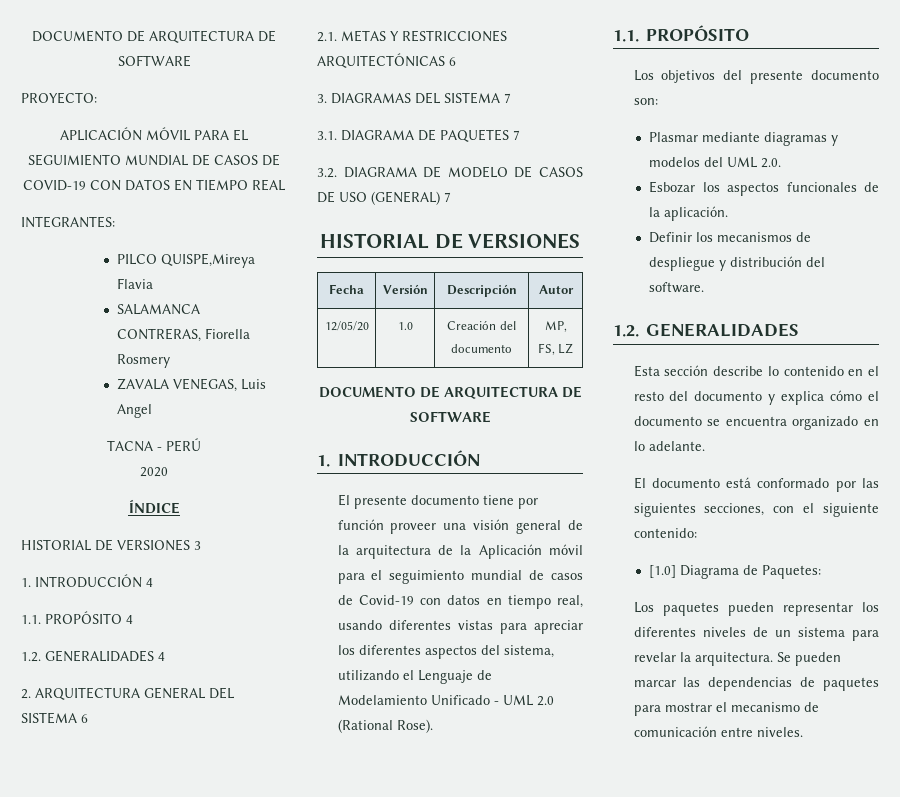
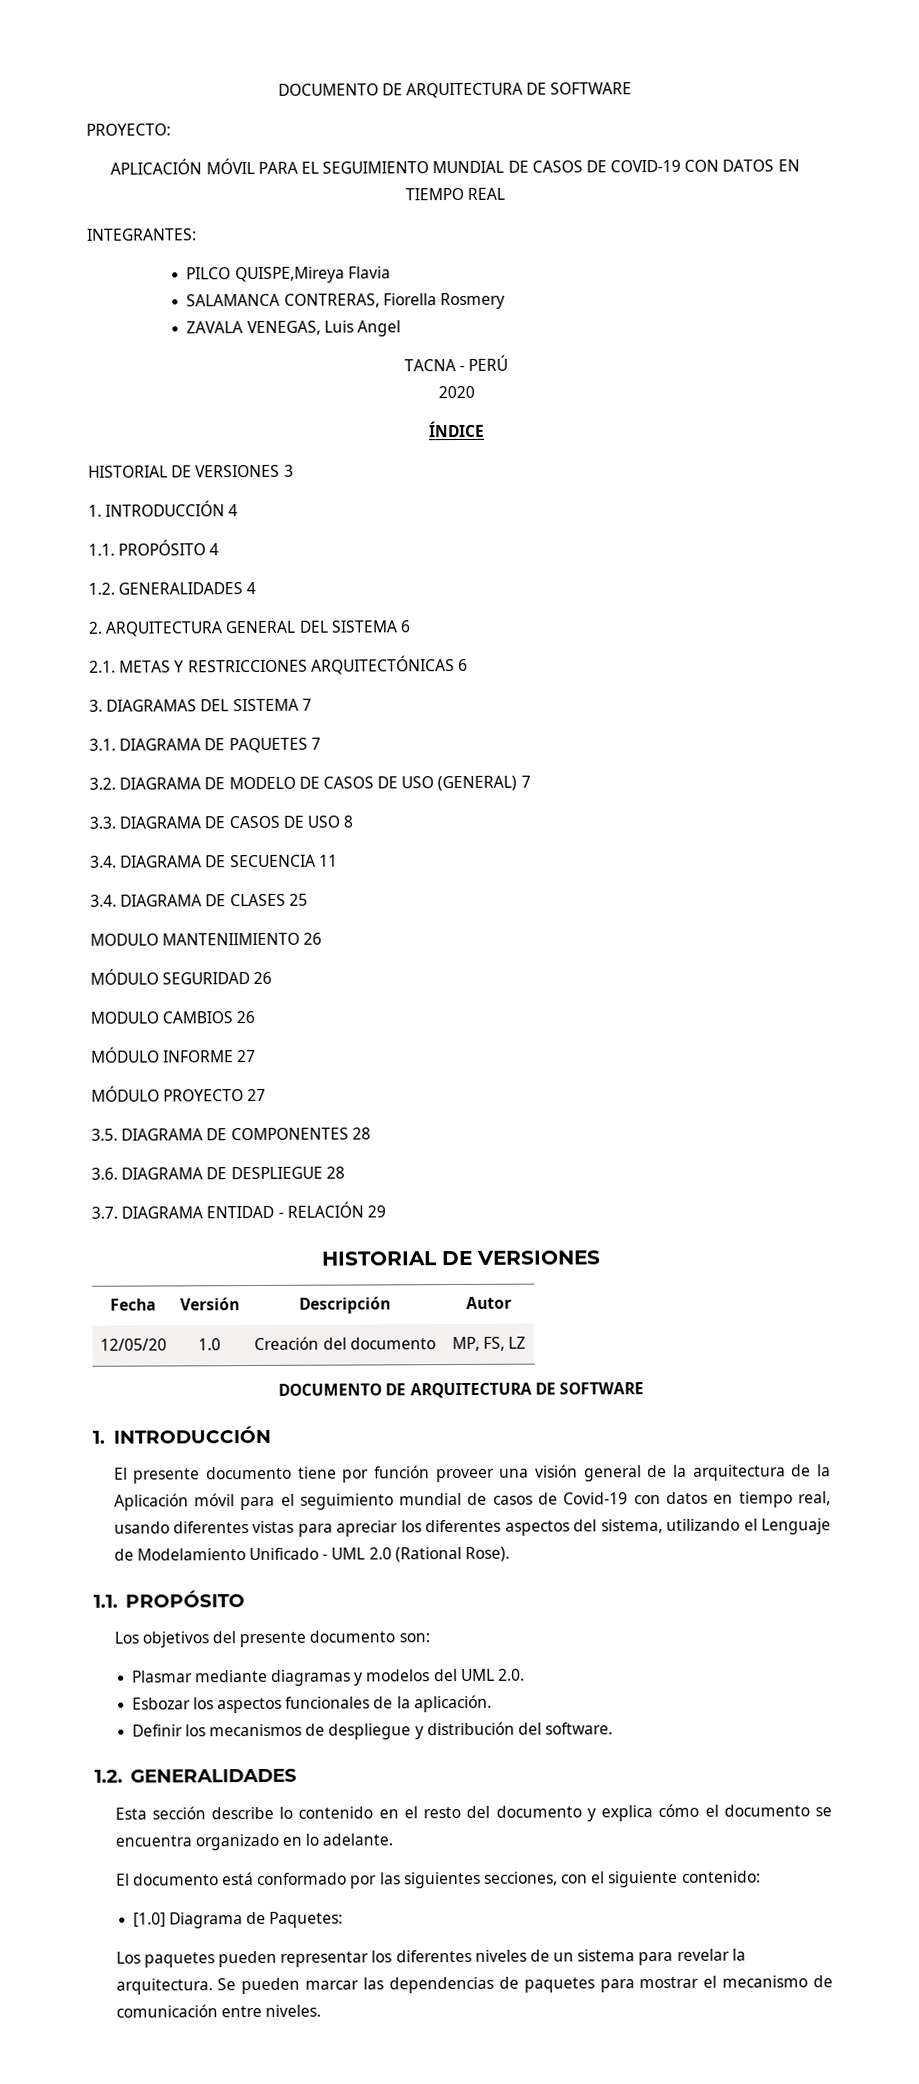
(451, 197) none -> [89,815,354,829] [90,854,338,868] [90,893,308,907] [90,932,323,946] [90,968,273,985] [90,1010,256,1024] [91,1046,257,1063] [91,1085,267,1102] [91,1127,371,1141] [91,1166,345,1180] [91,1201,386,1219] // 3.3. DIAGRAMA DE CASOS DE USO 8 // 3.4. DIAGRAMA DE SECUENCIA 11 // 3.4. DIAGRAMA DE CLASES 25 // MODULO MANTENIIMIENTO 26 // MÓDULO SEGURIDAD 26 // MODULO CAMBIOS 26 // MÓDULO INFORME 27 // MÓDULO PROYECTO 27 // 3.5. DIAGRAMA DE COMPONENTES 28 // 3.6. DIAGRAMA DE DESPLIEGUE 28 // 3.7. DIAGRAMA ENTIDAD - RELACIÓN 29

